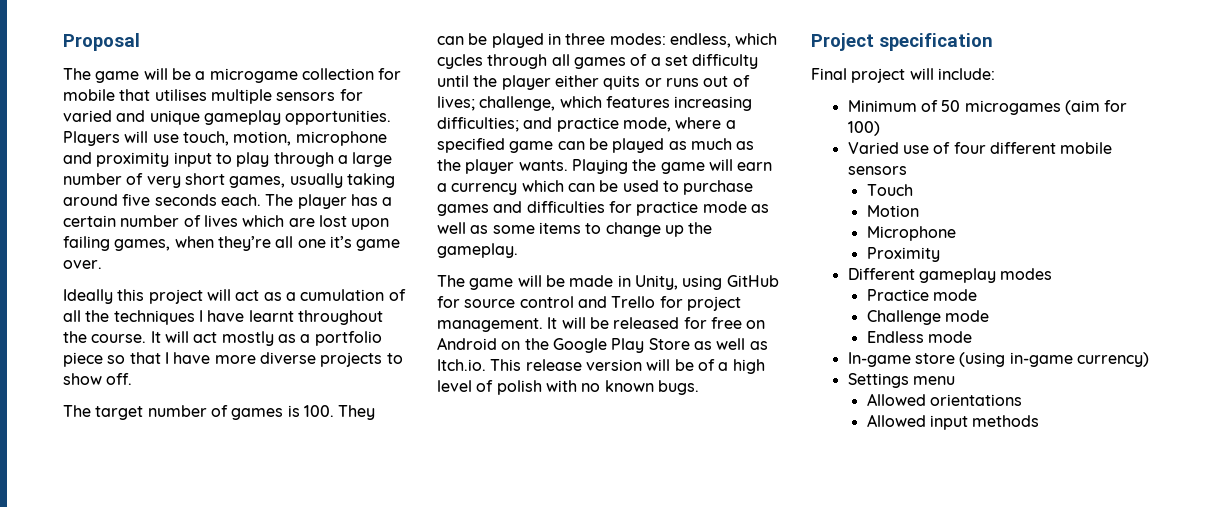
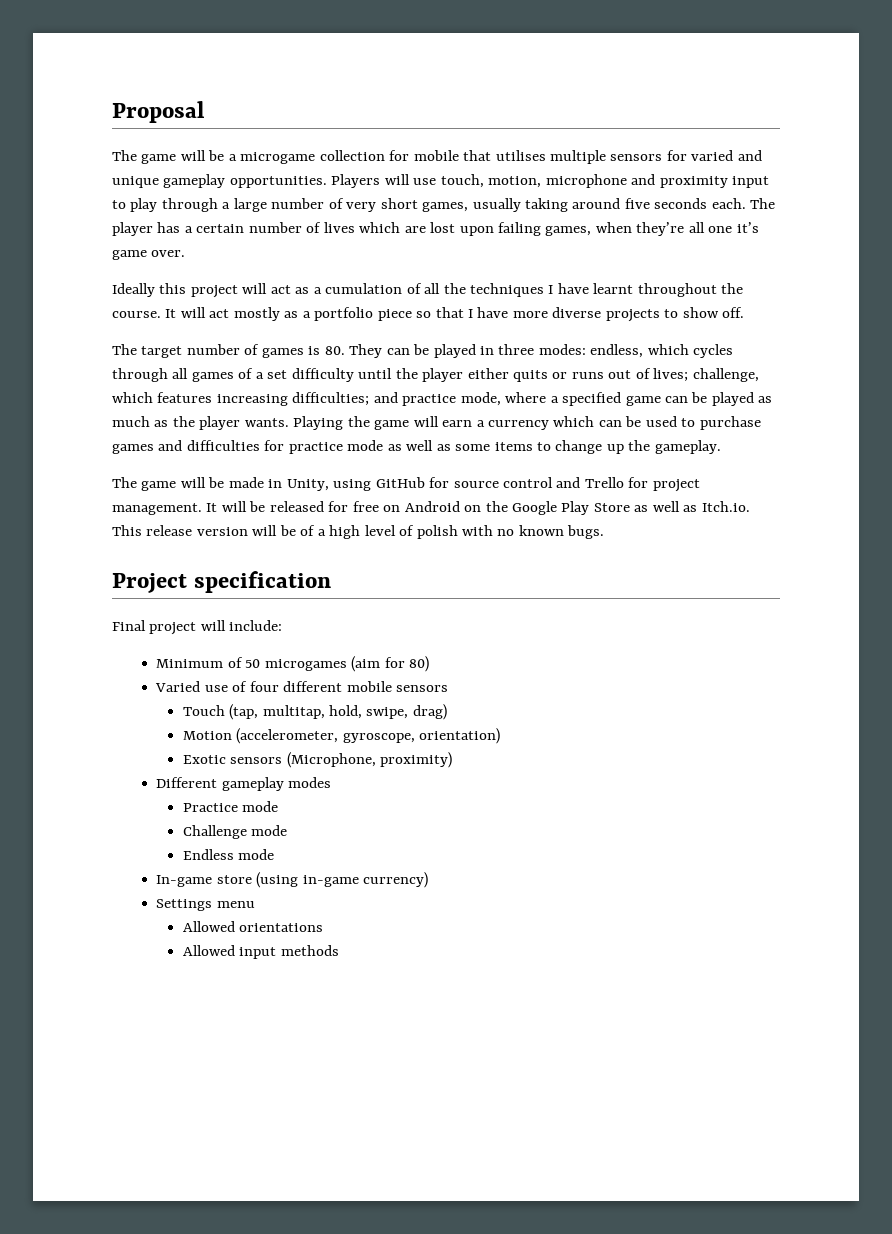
[303,405,334,417] 100. -> [324,346,345,355] 80.
[847,121,880,136] 100) -> [409,656,430,672] 80)
[866,205,919,217] [866,226,956,241] [866,247,940,262] // Motion // Microphone // Proximity -> [229,704,447,720] [182,728,501,744] [182,752,453,768] (tap, multitap, hold, swipe, drag) // Motion (accelerometer, gyroscope, orientation) // Exotic sensors (Microphone, proximity)

